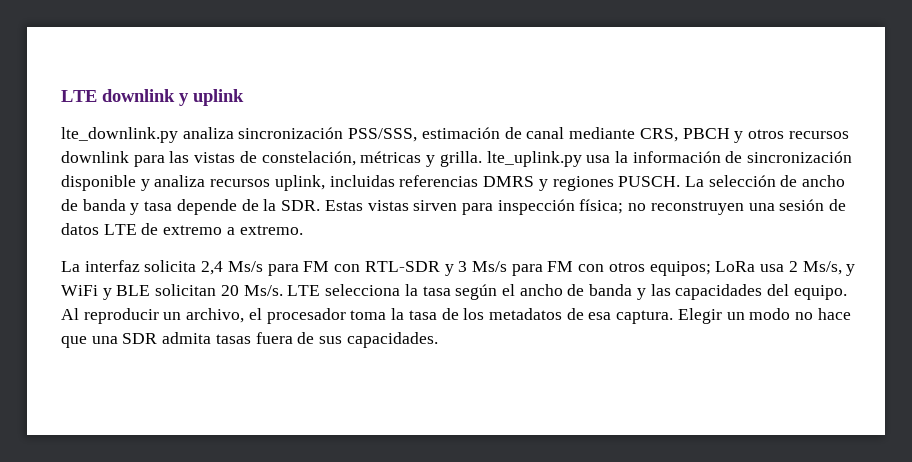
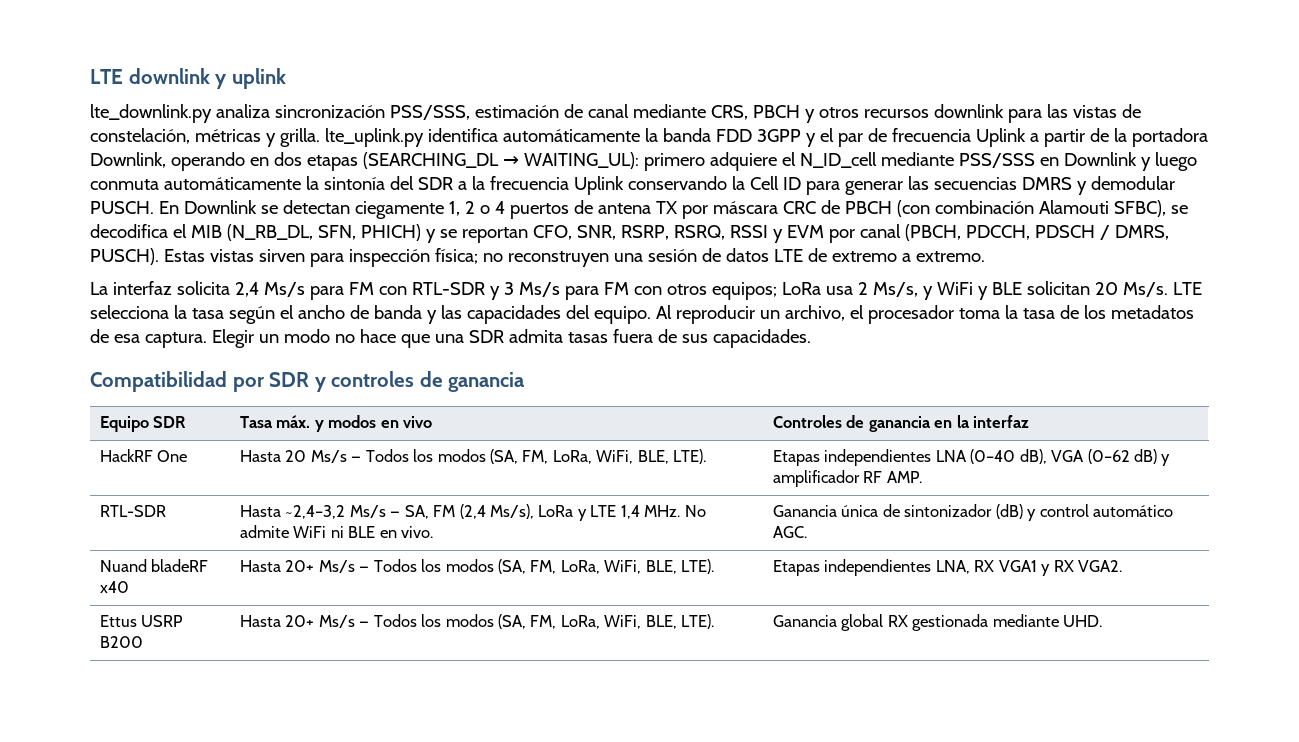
[586,151,853,163] [61,175,846,191] [61,199,321,215] usa la información de sincronización disponible y analiza recursos uplink, incluidas referencias DMRS y regiones PUSCH. La selección de ancho de banda y tasa depende de la SDR. -> [427,128,1208,147] [90,152,1197,171] [90,176,1175,195] [90,200,1188,219] [90,224,1169,243] [90,248,159,265] identifica automáticamente la banda FDD 3GPP y el par de frecuencia Uplink a partir de la portadora Downlink, operando en dos etapas (SEARCHING_DL → WAITING_UL): primero adquiere el N_ID_cell mediante PSS/SSS en Downlink y luego conmuta automáticamente la sintonía del SDR a la frecuencia Uplink conservando la Cell ID para generar las secuencias DMRS y demodular PUSCH. En Downlink se detectan ciegamente 1, 2 o 4 puertos de antena TX por máscara CRC de PBCH (con combinación Alamouti SFBC), se decodifica el MIB (N_RB_DL, SFN, PHICH) y se reportan CFO, SNR, RSRP, RSRQ, RSSI y EVM por canal (PBCH, PDCCH, PDSCH / DMRS, PUSCH).
(438, 340) none -> [90,371,525,392] [99,416,187,432] [239,415,433,432] [772,415,1030,432] [99,449,188,462] [239,449,707,464] [772,449,1171,466] [772,470,922,487] [99,505,166,517] [239,504,706,521] [239,525,434,538] [772,504,1173,521] [772,526,807,538] [99,559,209,572] [99,581,129,593] [239,559,715,574] [772,559,1122,576] [99,615,184,627] [99,636,143,648] [239,614,715,629] [772,614,1103,631] // Compatibilidad por SDR y controles de ganancia // Equipo SDR | Tasa máx. y modos en vivo | Controles de ganancia en la interfaz // HackRF One | Hasta 20 Ms/s — Todos los modos (SA, FM, LoRa, WiFi, BLE, LTE). | Etapas independientes LNA (0–40 dB), VGA (0–62 dB) y amplificador RF AMP. // RTL-SDR | Hasta ~2,4–3,2 Ms/s — SA, FM (2,4 Ms/s), LoRa y LTE 1,4 MHz. No admite WiFi ni BLE en vivo. | Ganancia única de sintonizador (dB) y control automático AGC. // Nuand bladeRF x40 | Hasta 20+ Ms/s — Todos los modos (SA, FM, LoRa, WiFi, BLE, LTE). | Etapas independientes LNA, RX VGA1 y RX VGA2. // Ettus USRP B200 | Hasta 20+ Ms/s — Todos los modos (SA, FM, LoRa, WiFi, BLE, LTE). | Ganancia global RX gestionada mediante UHD.

